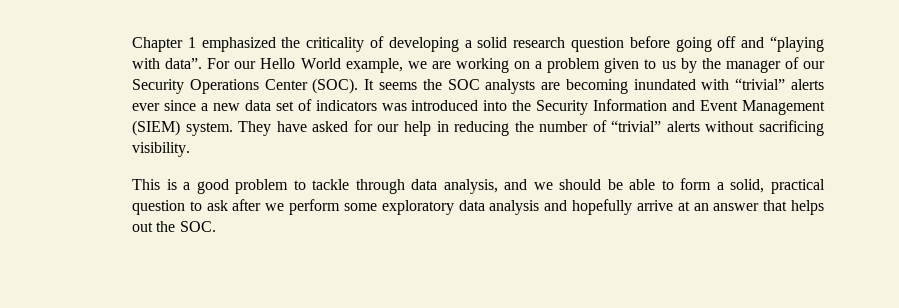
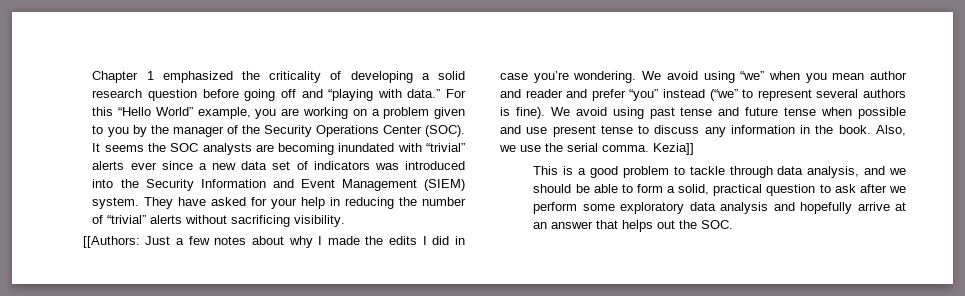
[165,58,427,73] data”. For our Hello World example, we -> [407,89,467,98] [92,107,277,119] data.” For this “Hello World” example, you
[661,61,676,69] us -> [107,127,129,137] you
[802,61,825,69] our -> [241,125,260,134] the
[377,124,400,132] our -> [271,198,298,209] your
(190, 149) none -> [82,236,466,248] [500,71,907,83] [500,89,906,101] [500,107,906,119] [500,125,906,137] [499,143,694,155] // [[Authors: Just a few notes about why I made the edits I did in case you’re wondering. We avoid using “we” when you mean author and reader and prefer “you” instead (“we” to represent several authors is fine). We avoid using past tense and future tense when possible and use present tense to discuss any information in the book. Also, we use the serial comma. Kezia]]

